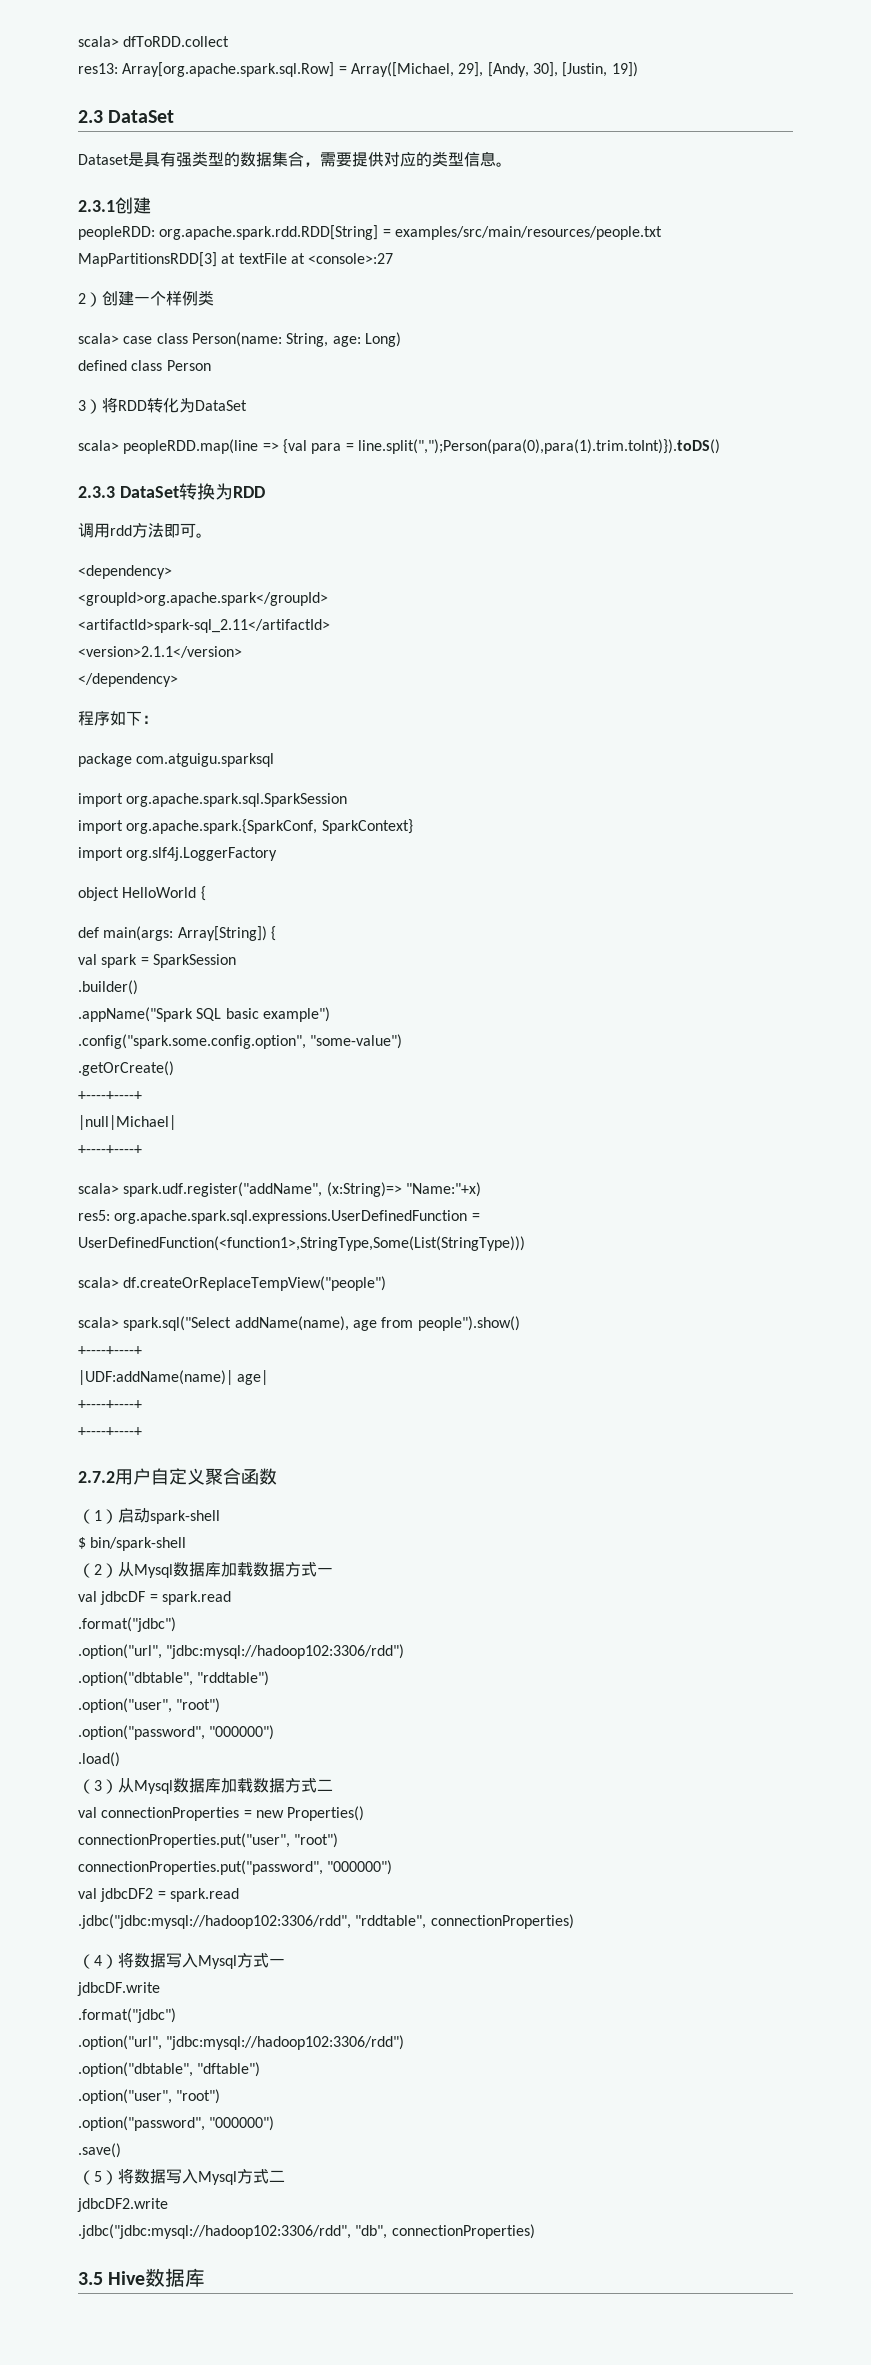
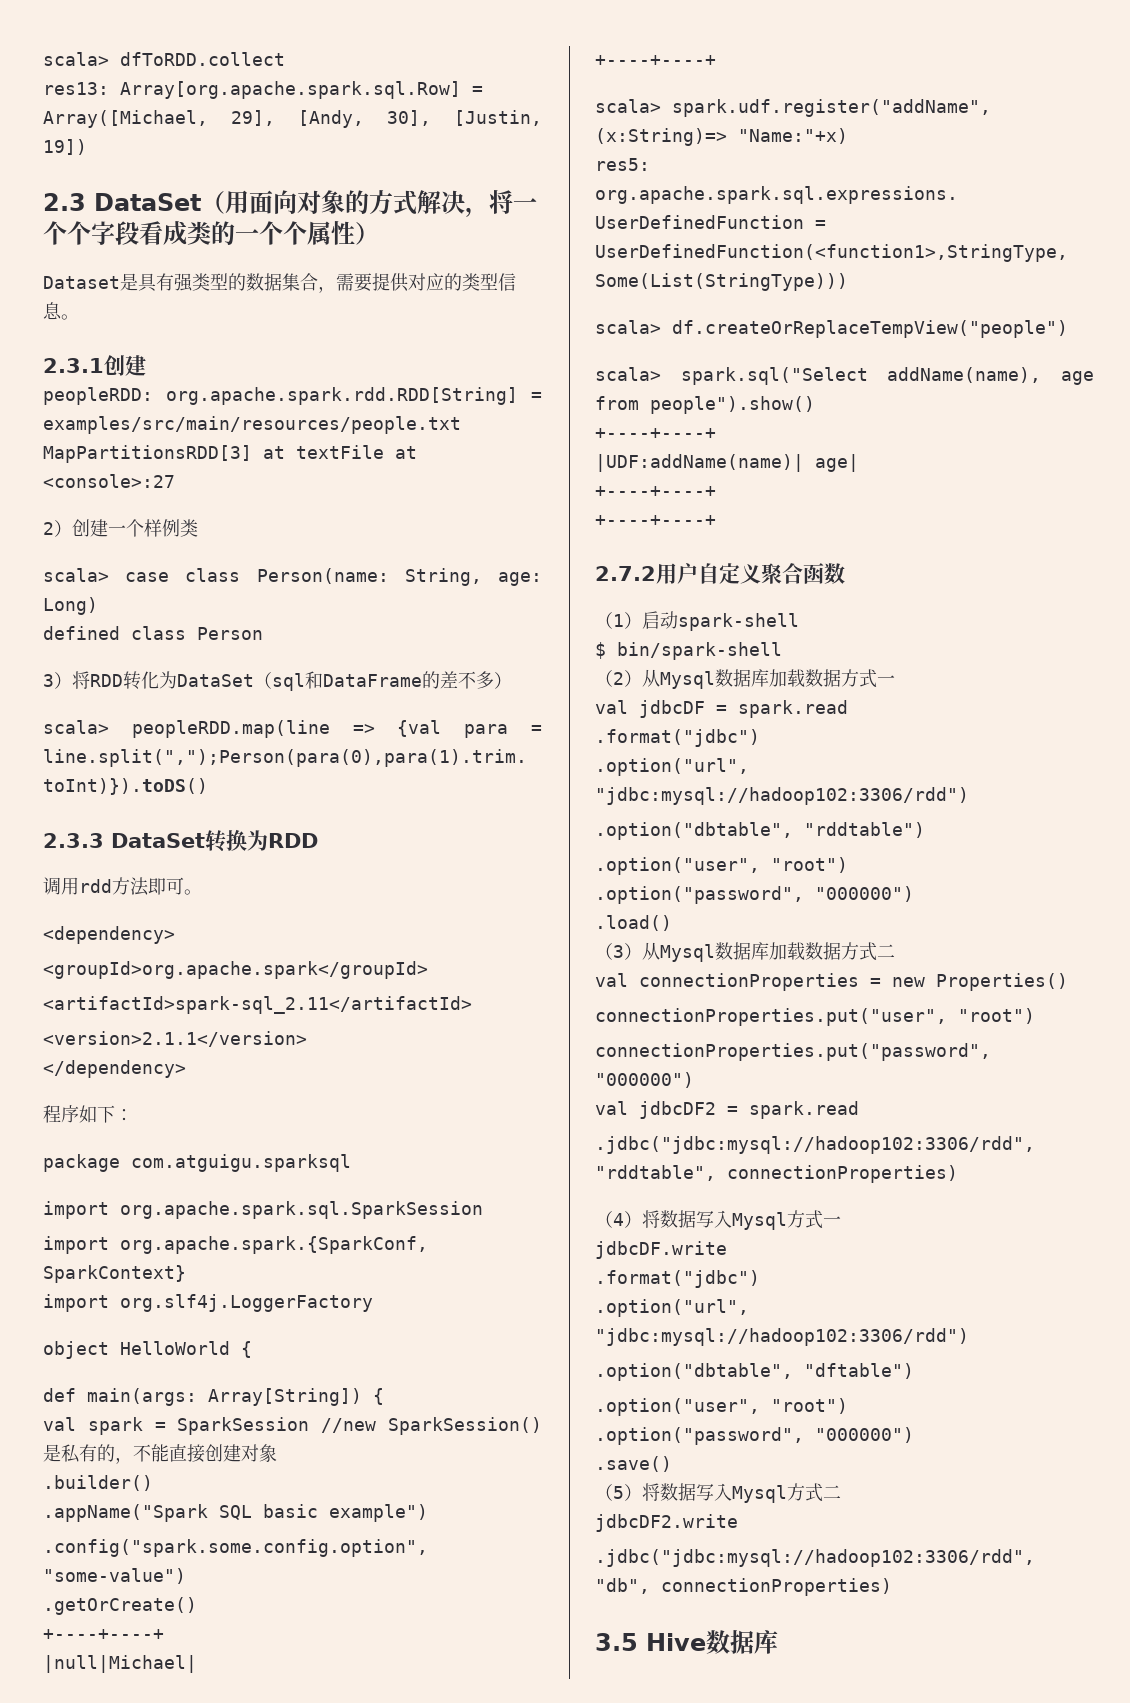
(175, 116) none -> [201,190,537,217] [43,221,379,245] （用面向对象的方式解决，将一个个字段看成类的一个个属性）
(247, 405) none -> [254,671,512,691] （sql和DataFrame的差不多）
(236, 961) none -> [321,1417,542,1435] [43,1444,277,1464] //new SparkSession()是私有的，不能直接创建对象

